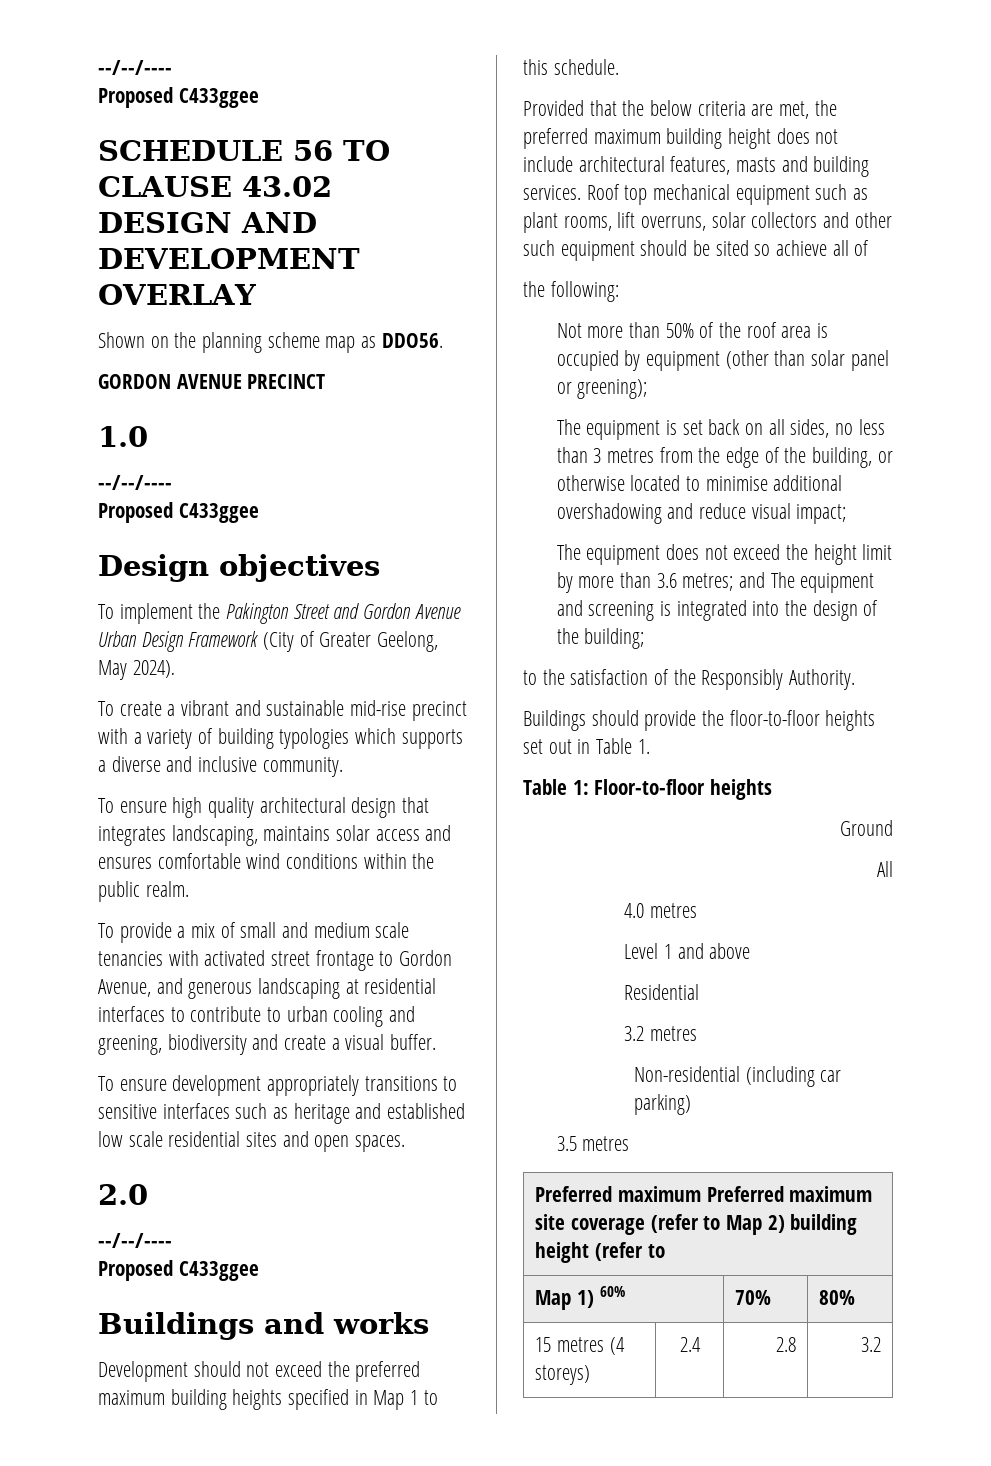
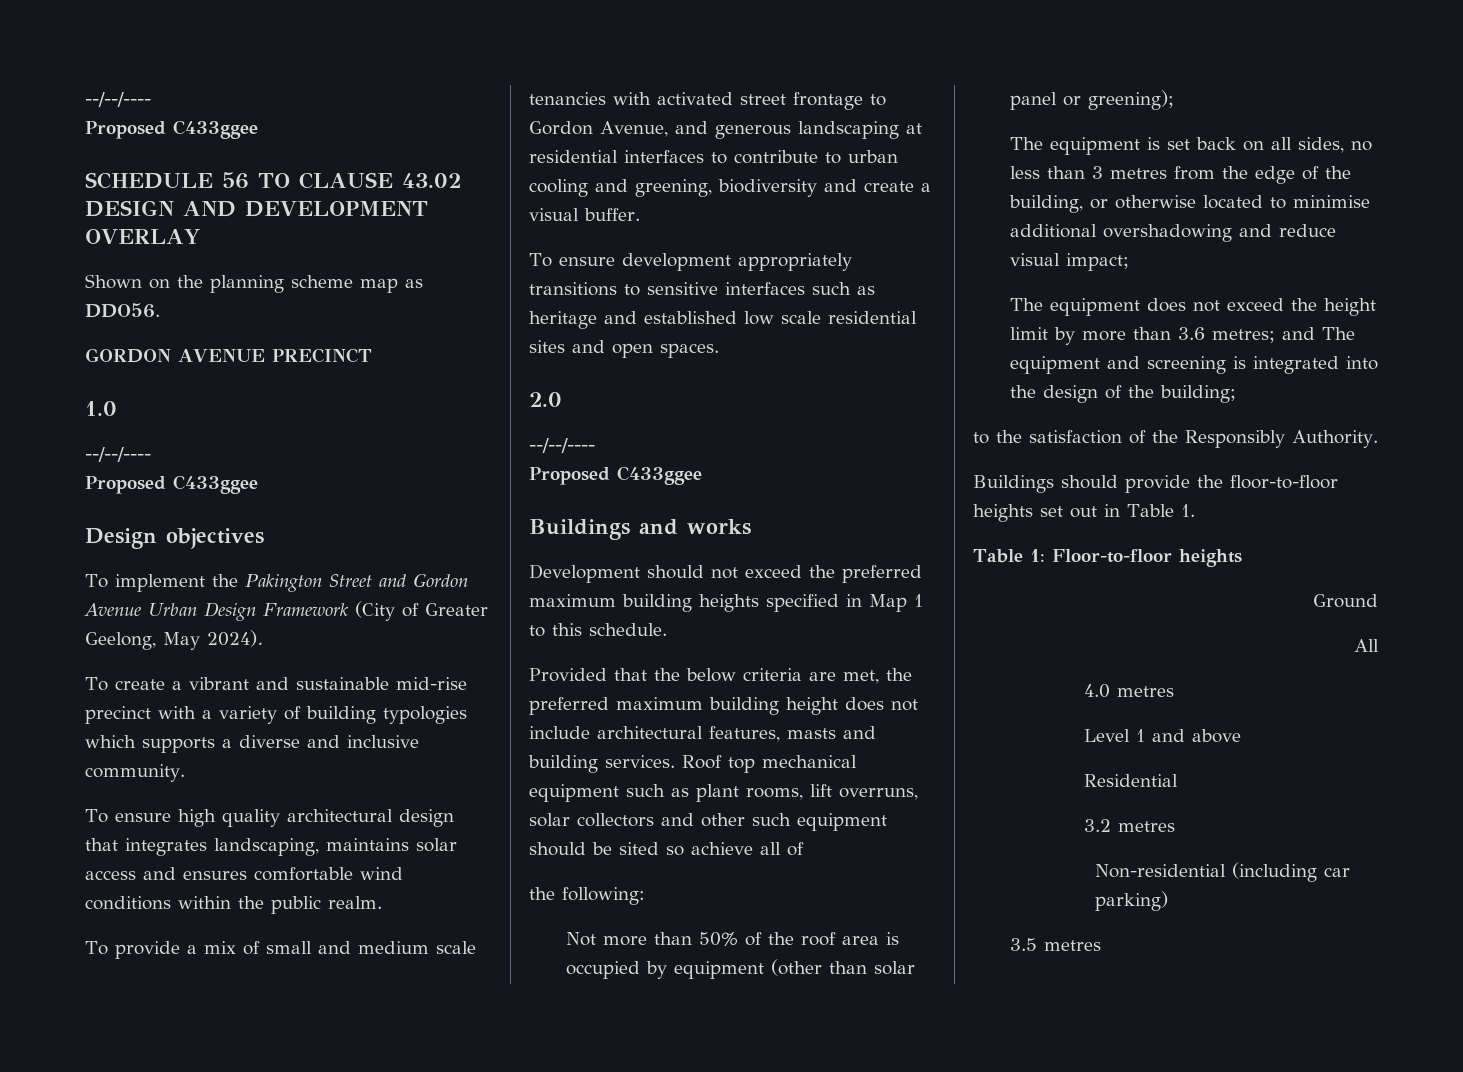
[535,1186,873,1202] [535,1214,858,1235] [535,1242,665,1263] [535,1286,625,1310] [735,1290,772,1305] [819,1290,856,1305] [535,1337,625,1355] [535,1365,591,1385] [679,1337,701,1352] [775,1337,796,1352] [860,1337,881,1352] // Preferred maximum Preferred maximum site coverage (refer to Map 2) building height (refer to // Map 1) 60% | 70% | 80% // 15 metres (4 storeys) | 2.4 | 2.8 | 3.2 -> (1101, 945) none

